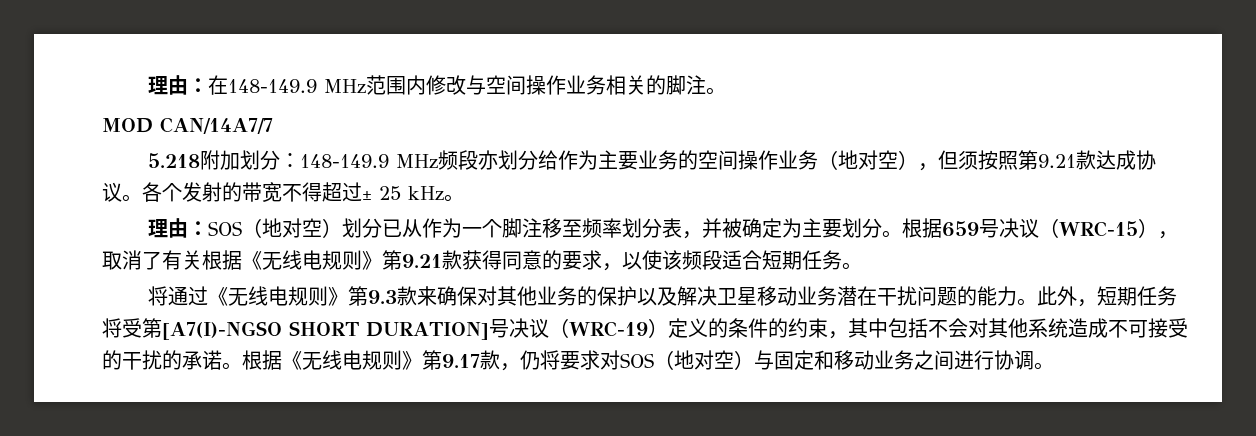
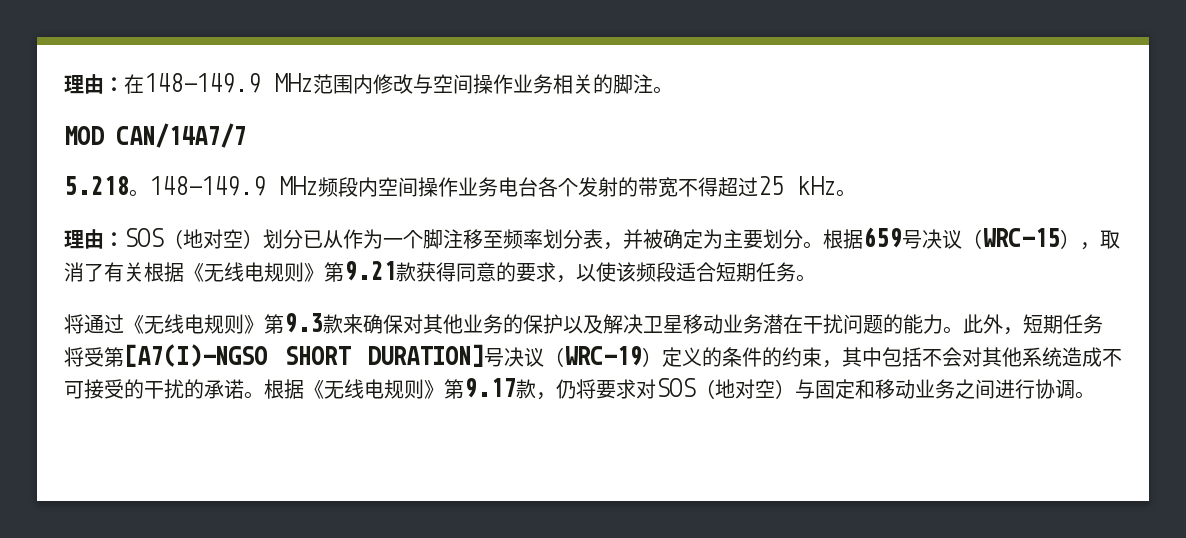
[200,150,301,170] 附加划分： -> [129,189,149,197] 。
[478,150,1157,171] [102,182,142,202] 亦划分给作为主要业务的空间操作业务（地对空），但须按照第9.21款达成协议。 -> [358,177,538,197] 内空间操作业务电台
[362,191,372,200] ± -> (758, 187) none

